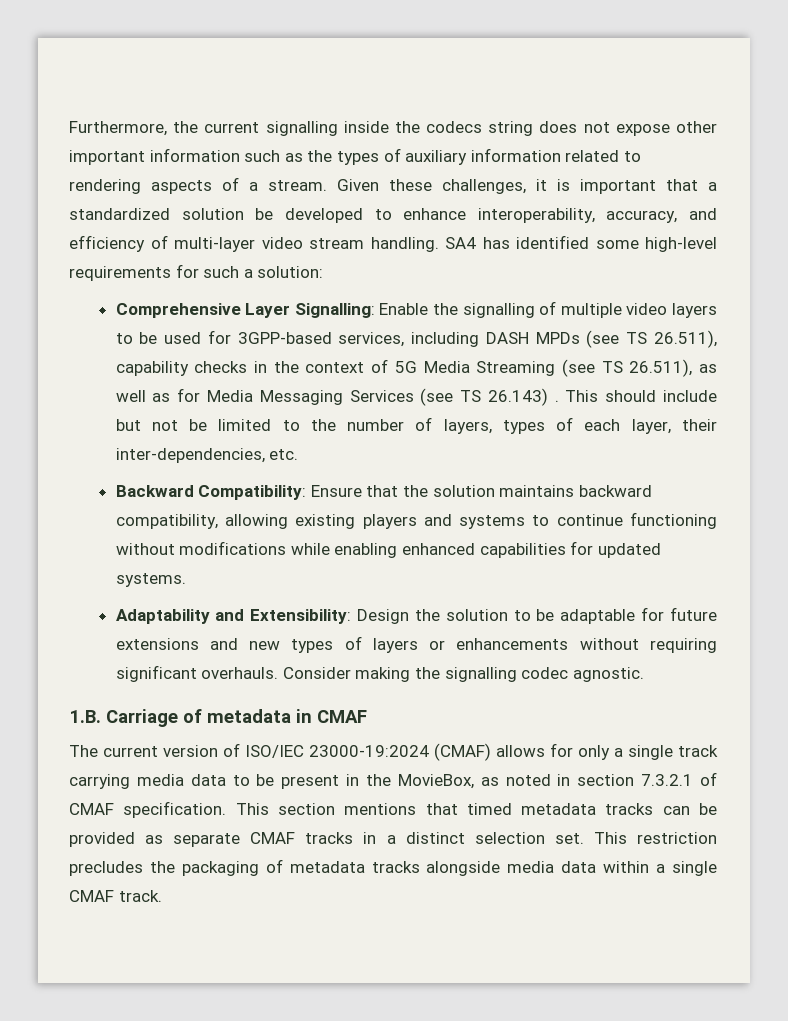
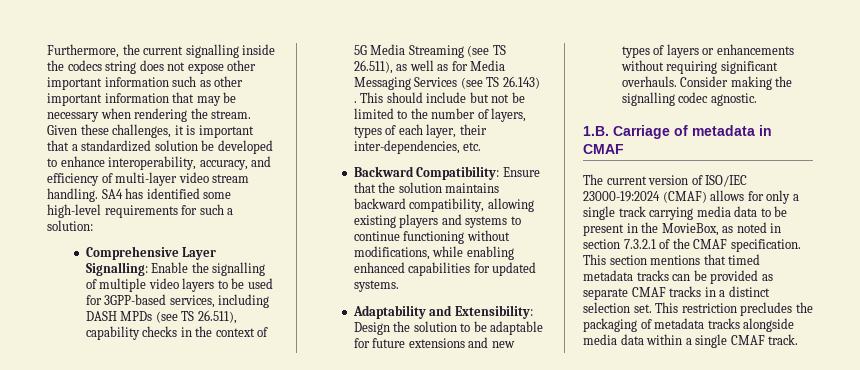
[307,148,641,165] [69,177,258,194] the types of auxiliary information related to rendering aspects of a -> [214,76,244,87] [47,92,237,106] [47,108,208,122] other important information that may be necessary when rendering the
[179,541,287,555] modifications -> [353,246,430,260] modifications,
(717, 779) none -> [672,238,690,249] the

